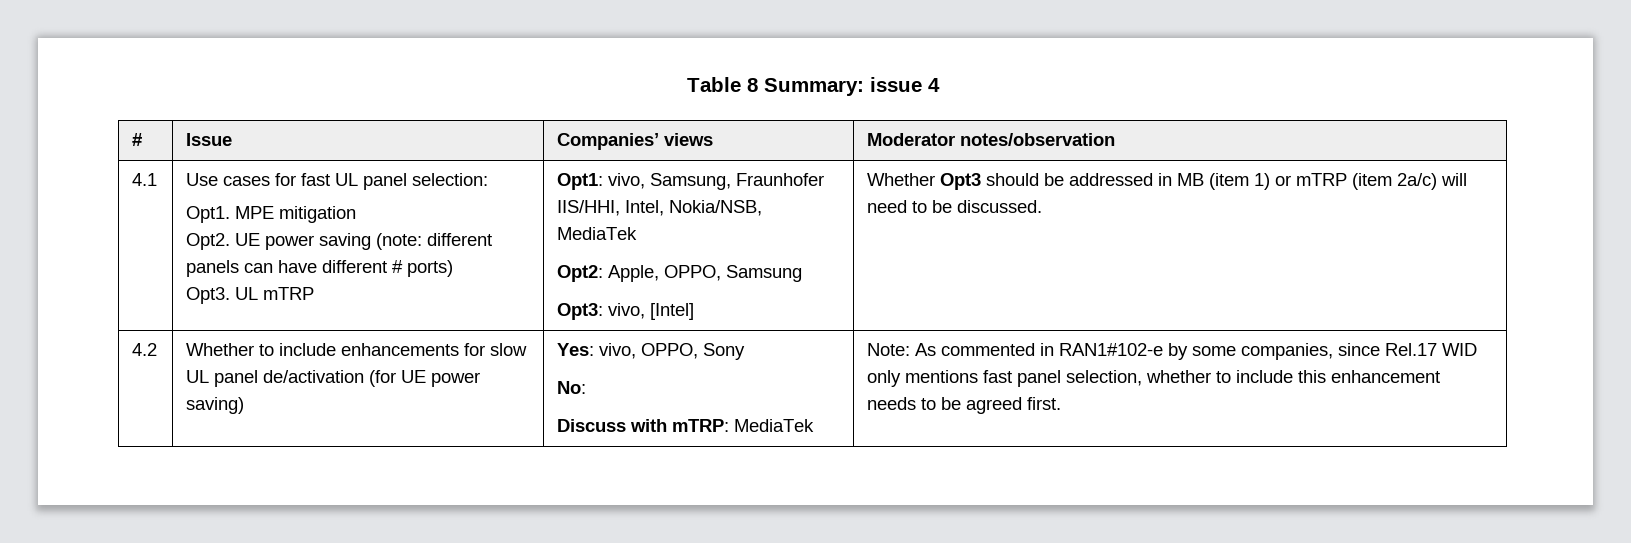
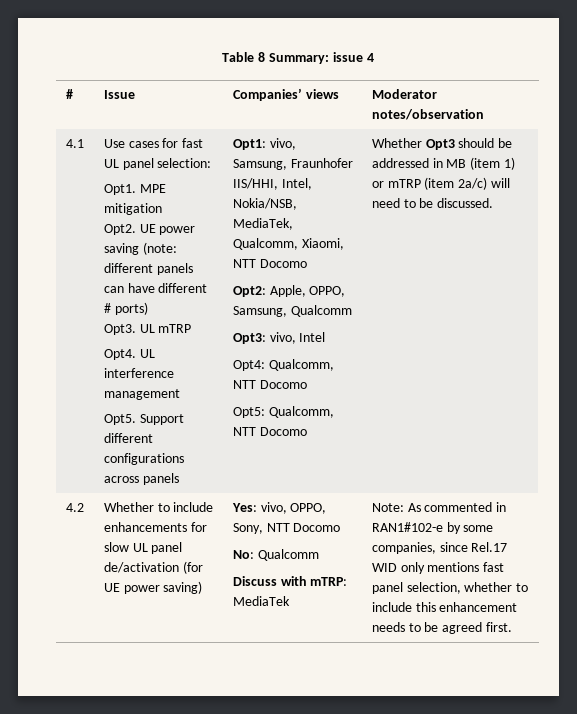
(315, 293) none -> [103,349,155,360] [103,368,174,378] [103,389,180,400] [103,414,184,425] [103,433,153,443] [103,453,184,465] [103,473,179,485] // Opt4. UL interference management // Opt5. Support different configurations across panels
[557,227,638,240] MediaTek -> [232,218,293,230] [232,238,344,250] [232,259,307,268] MediaTek, Qualcomm, Xiaomi, NTT Docomo
[726,265,803,282] Samsung -> [232,305,352,317] Samsung, Qualcomm
[650,303,695,320] [Intel] -> [299,332,326,342] [232,359,334,371] [232,380,307,389] [232,406,334,418] [232,427,307,436] Intel // Opt4: Qualcomm, NTT Docomo // Opt5: Qualcomm, NTT Docomo
[703,343,746,360] Sony -> [232,523,341,534] Sony, NTT Docomo
(587, 387) none -> [257,549,319,561] Qualcomm

